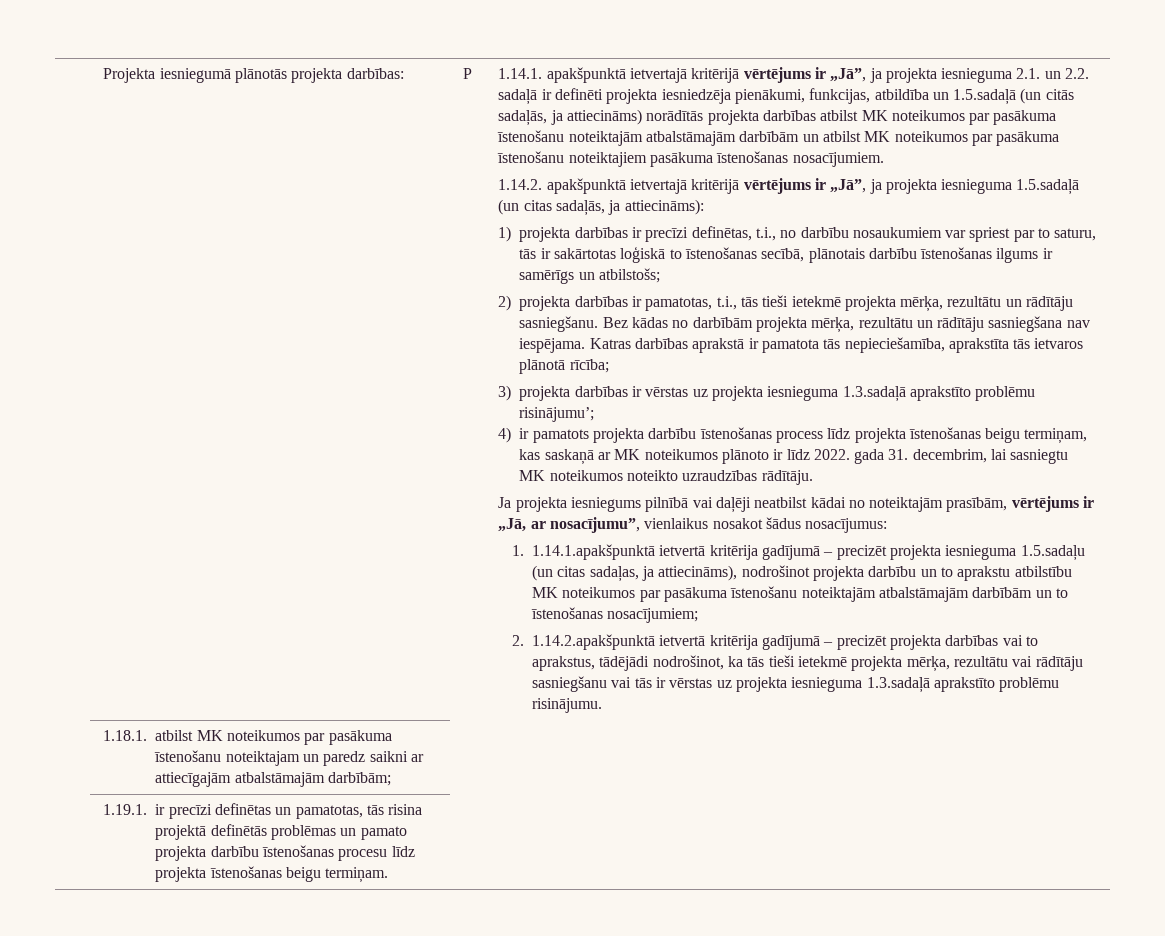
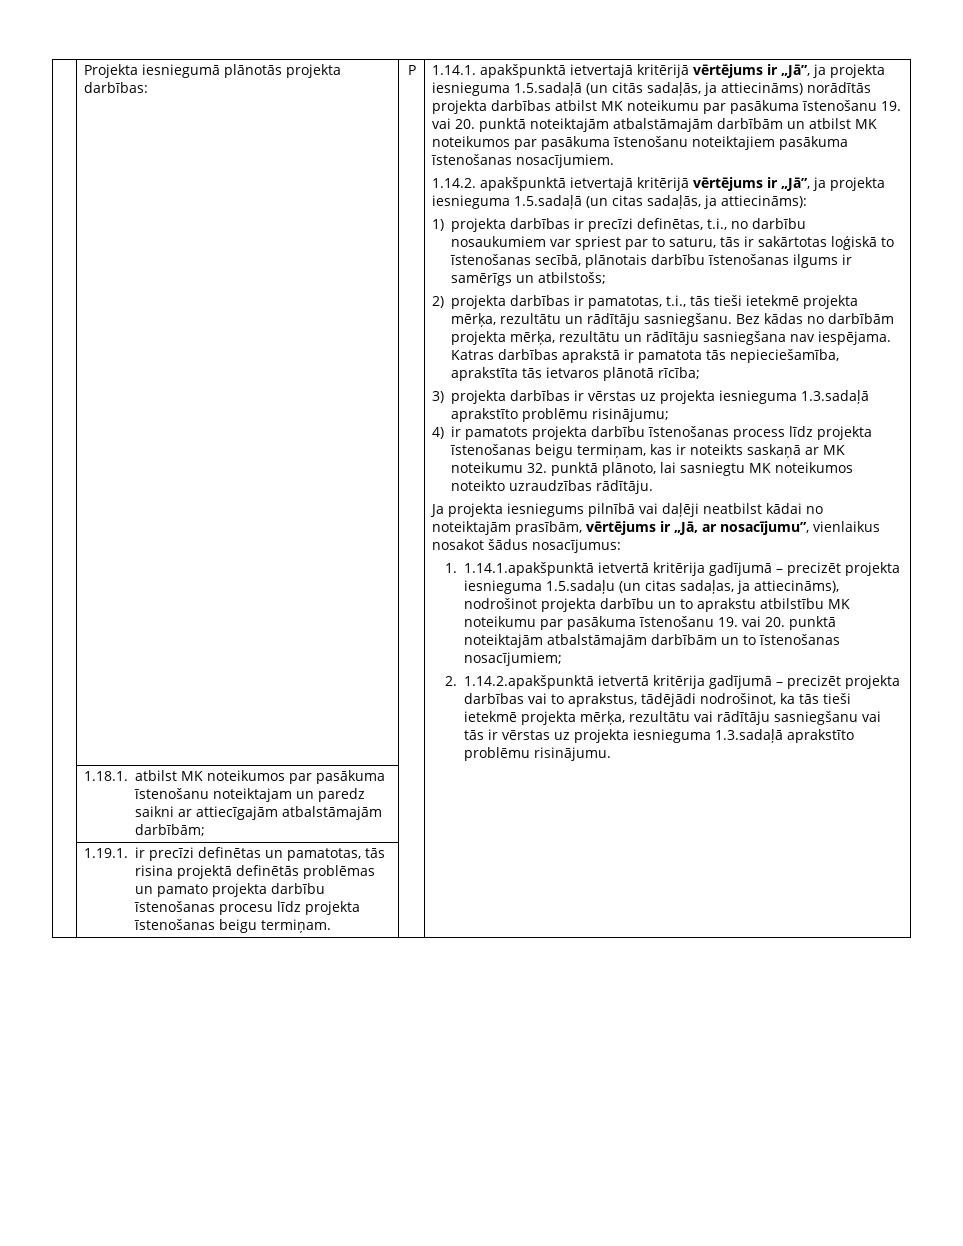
[1016,68,1090,79] [498,88,949,105] 2.1. un 2.2. sadaļā ir definēti projekta iesniedzēja pienākumi, funkcijas, atbildība un -> (511, 89) none
[891,110,1057,125] [497,130,565,142] noteikumos par pasākuma īstenošanu -> [627,100,902,114] [432,118,527,132] noteikumu par pasākuma īstenošanu 19. vai 20. punktā
[519,407,595,422] risinājumu’; -> [592,408,670,422] risinājumu;
(541, 454) none -> [676,444,744,455] ir noteikts
[644,449,987,464] noteikumos plānoto ir līdz 2022. gada 31. decembrim, -> [451,462,657,476] noteikumu 32. punktā plānoto,
[562,586,798,602] noteikumos par pasākuma īstenošanu -> [464,616,837,630] noteikumu par pasākuma īstenošanu 19. vai 20. punktā

